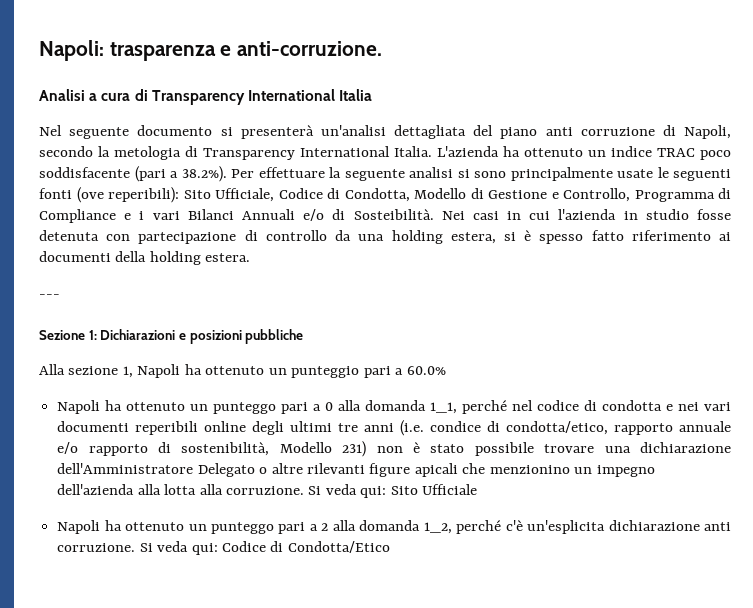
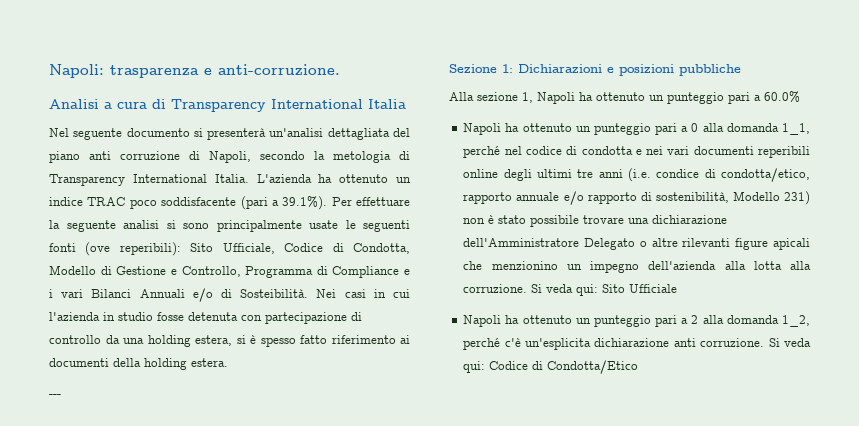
[181,166,227,182] 38.2%). -> [282,196,328,210] 39.1%).
[213,402,277,414] punteggo -> [593,123,651,135] punteggio
[210,522,274,534] punteggo -> [593,315,651,327] punteggio

